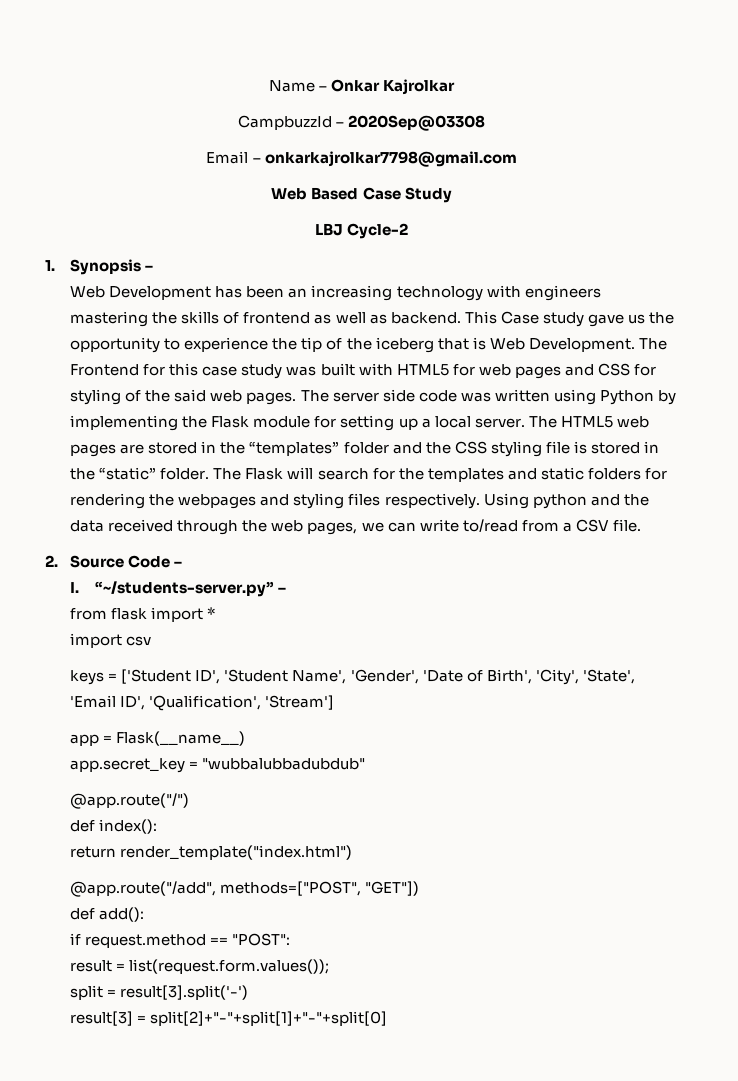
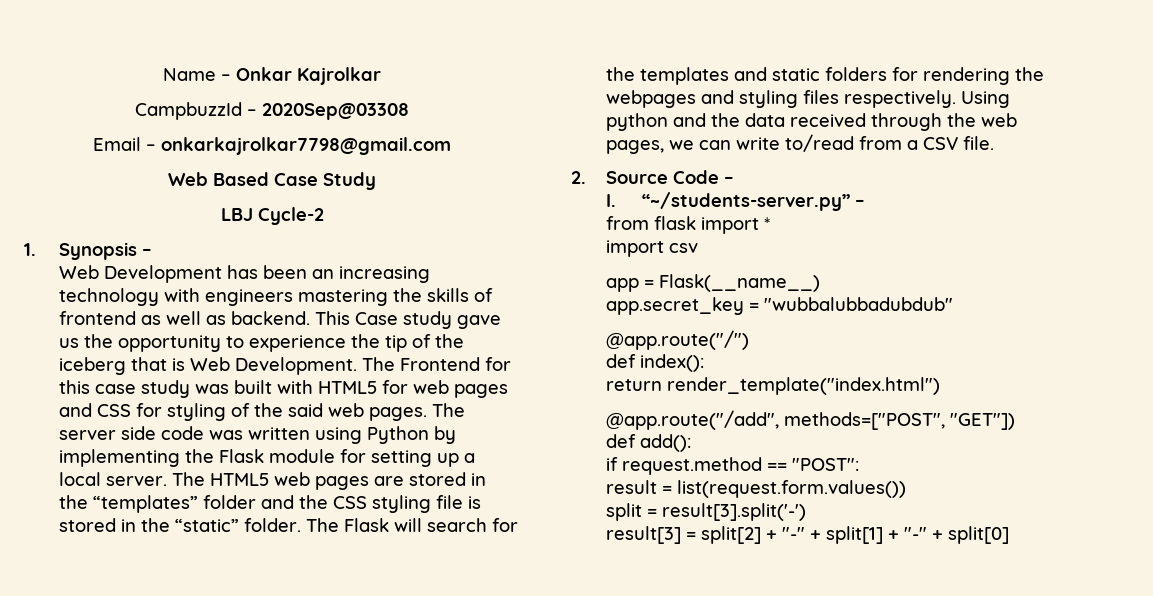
[70,669,635,685] [70,695,335,711] // keys = ['Student ID', 'Student Name', 'Gender', 'Date of Birth', 'City', 'State', 'Email ID', 'Qualification', 'Stream'] -> (699, 248) none
[129,959,330,974] list(request.form.values()); -> [677,480,907,498] list(request.form.values())
[150,1011,388,1026] split[2]+"-"+split[1]+"-"+split[0] -> [701,526,1010,544] split[2] + "-" + split[1] + "-" + split[0]

